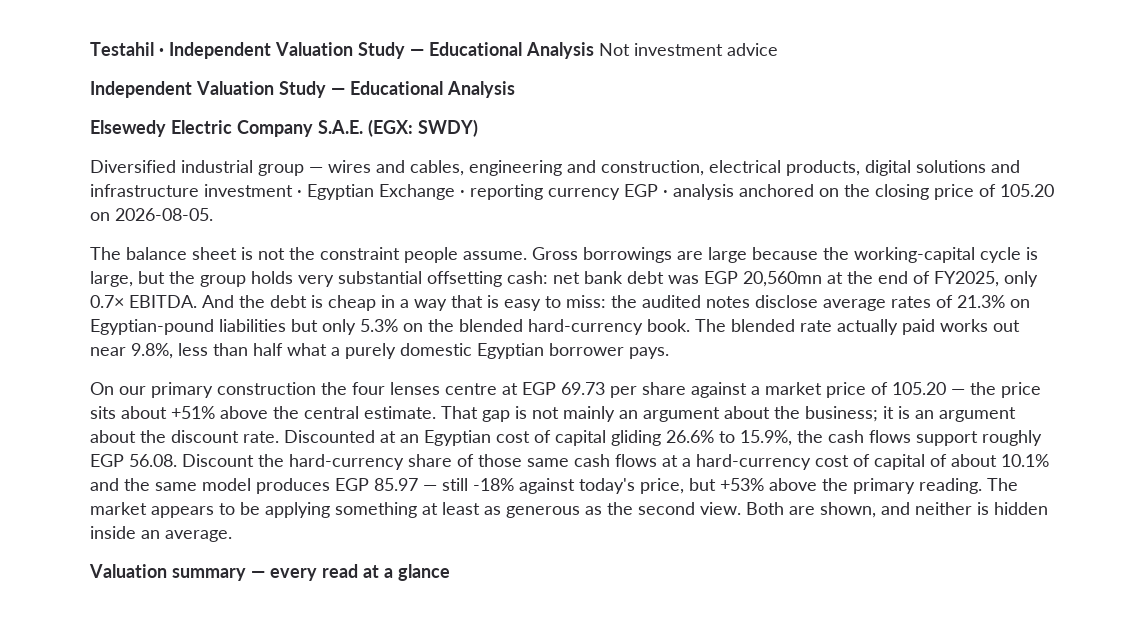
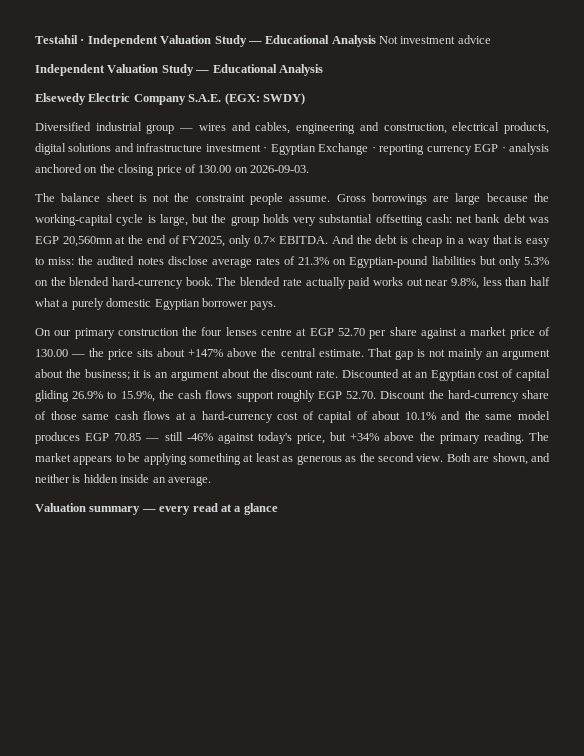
[1000,184,1054,197] [90,208,213,221] 105.20 on 2026-08-05. -> [198,165,309,173] 130.00 on 2026-09-03.
[561,382,605,395] 69.73 -> [337,328,365,336] 52.70
[892,382,946,395] 105.20 -> [35,349,68,357] 130.00
[171,406,215,419] +51% -> [188,349,224,357] +147%
[666,430,714,443] 26.6% -> [72,391,104,399] 26.9%
[129,454,177,467] 56.08. -> [346,391,377,399] 52.70.
[374,478,418,491] 85.97 -> [114,433,142,441] 70.85
[473,478,514,491] -18% -> [186,433,213,441] -46%
[720,478,764,491] +53% -> [350,433,380,441] +34%

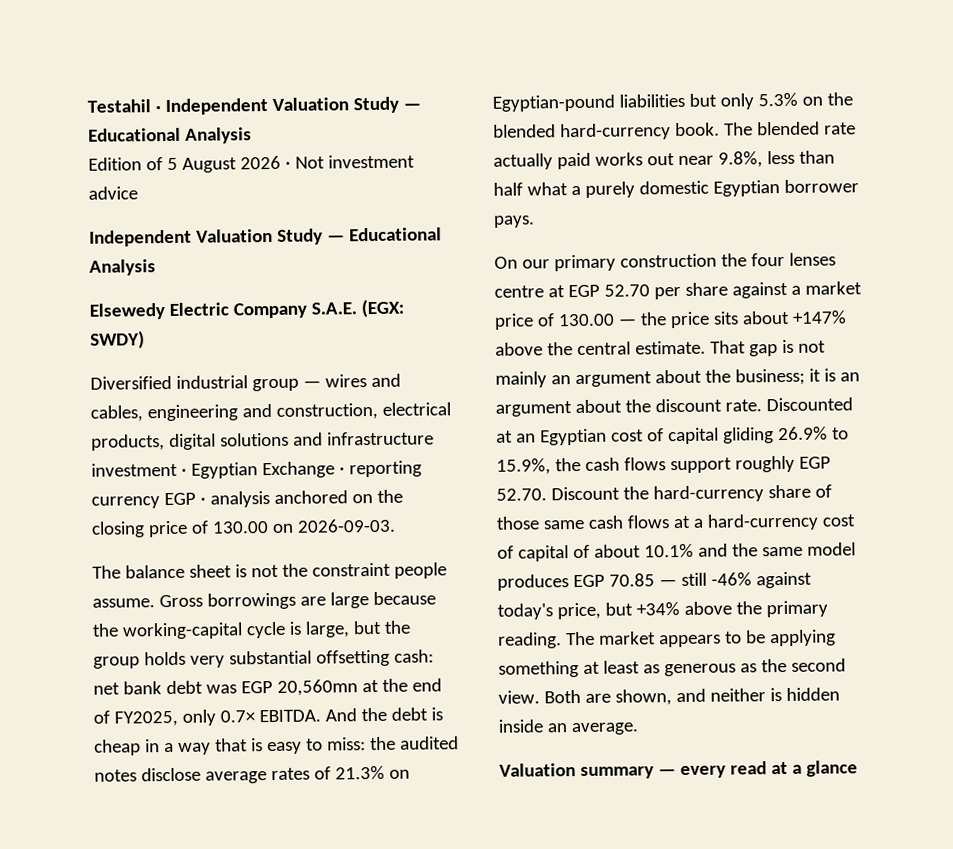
(376, 41) none -> [88,155,291,173] // Edition of 5 August 2026 ·

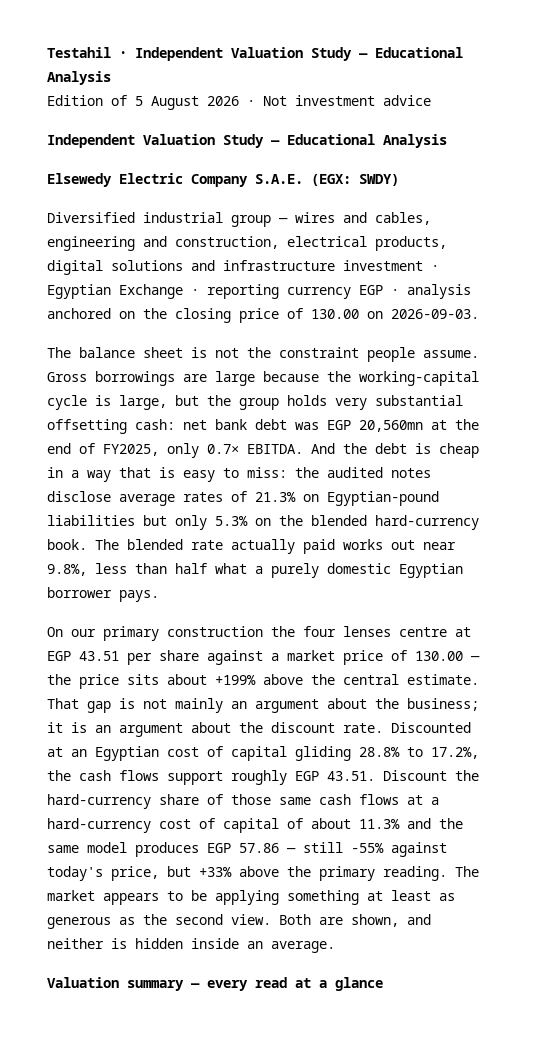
[603,284,650,297] 52.70 -> [79,651,119,661] 43.51
[791,310,847,324] +147% -> [215,675,256,685] +199%
[777,426,849,441] [496,458,551,475] 26.9% to 15.9%, -> [359,747,479,759] 28.8% to 17.2%,
[496,488,547,501] 52.70. -> [327,771,375,781] 43.51.
[643,543,694,558] 10.1% -> [359,819,400,829] 11.3%
[608,573,655,587] 70.85 -> [239,843,279,853] 57.86
[710,572,752,586] -46% -> [351,843,384,853] -55%
[635,602,680,616] +34% -> [199,867,232,877] +33%

